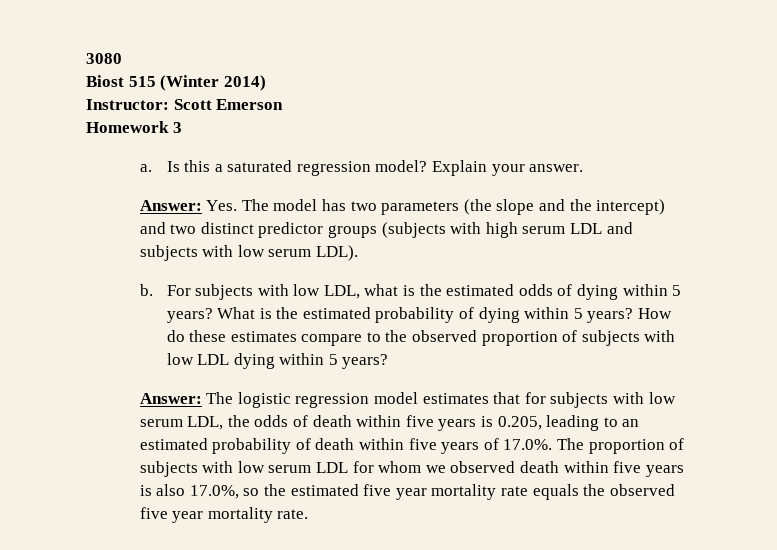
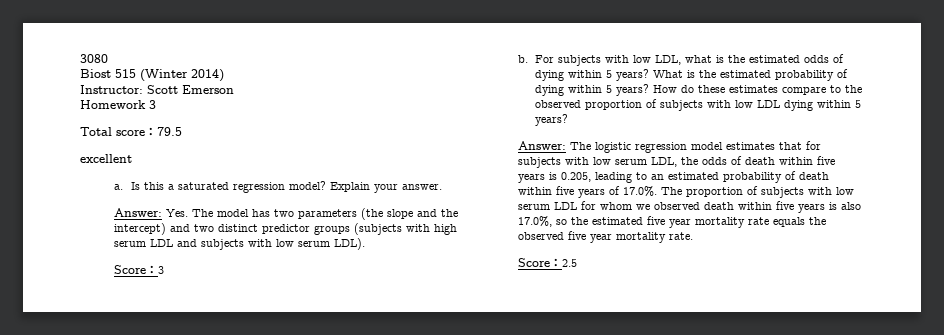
(182, 127) none -> [80,127,182,136] [80,154,132,163] // Total score：79.5 // excellent
(359, 253) none -> [113,265,164,274] // Score：3
(309, 514) none -> [517,258,577,267] // Score：2.5

